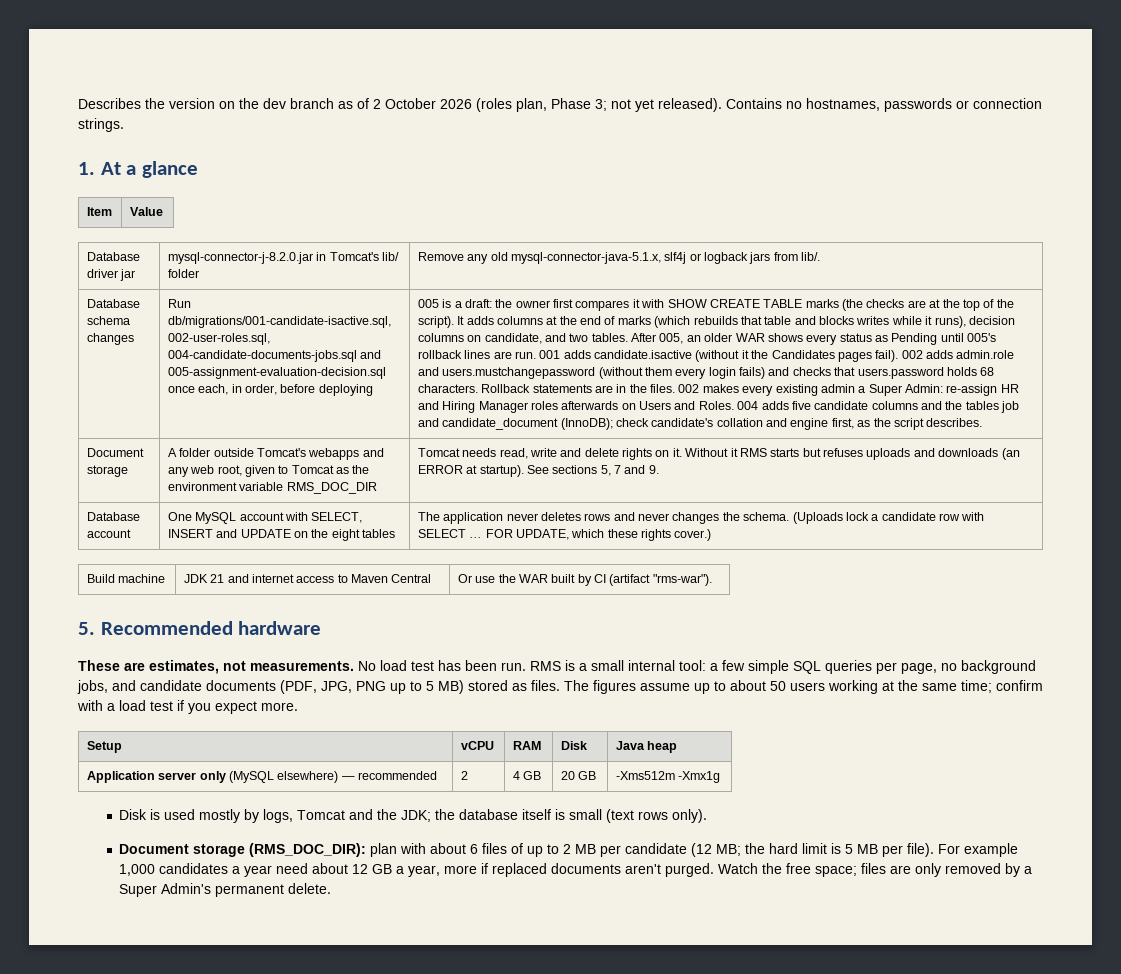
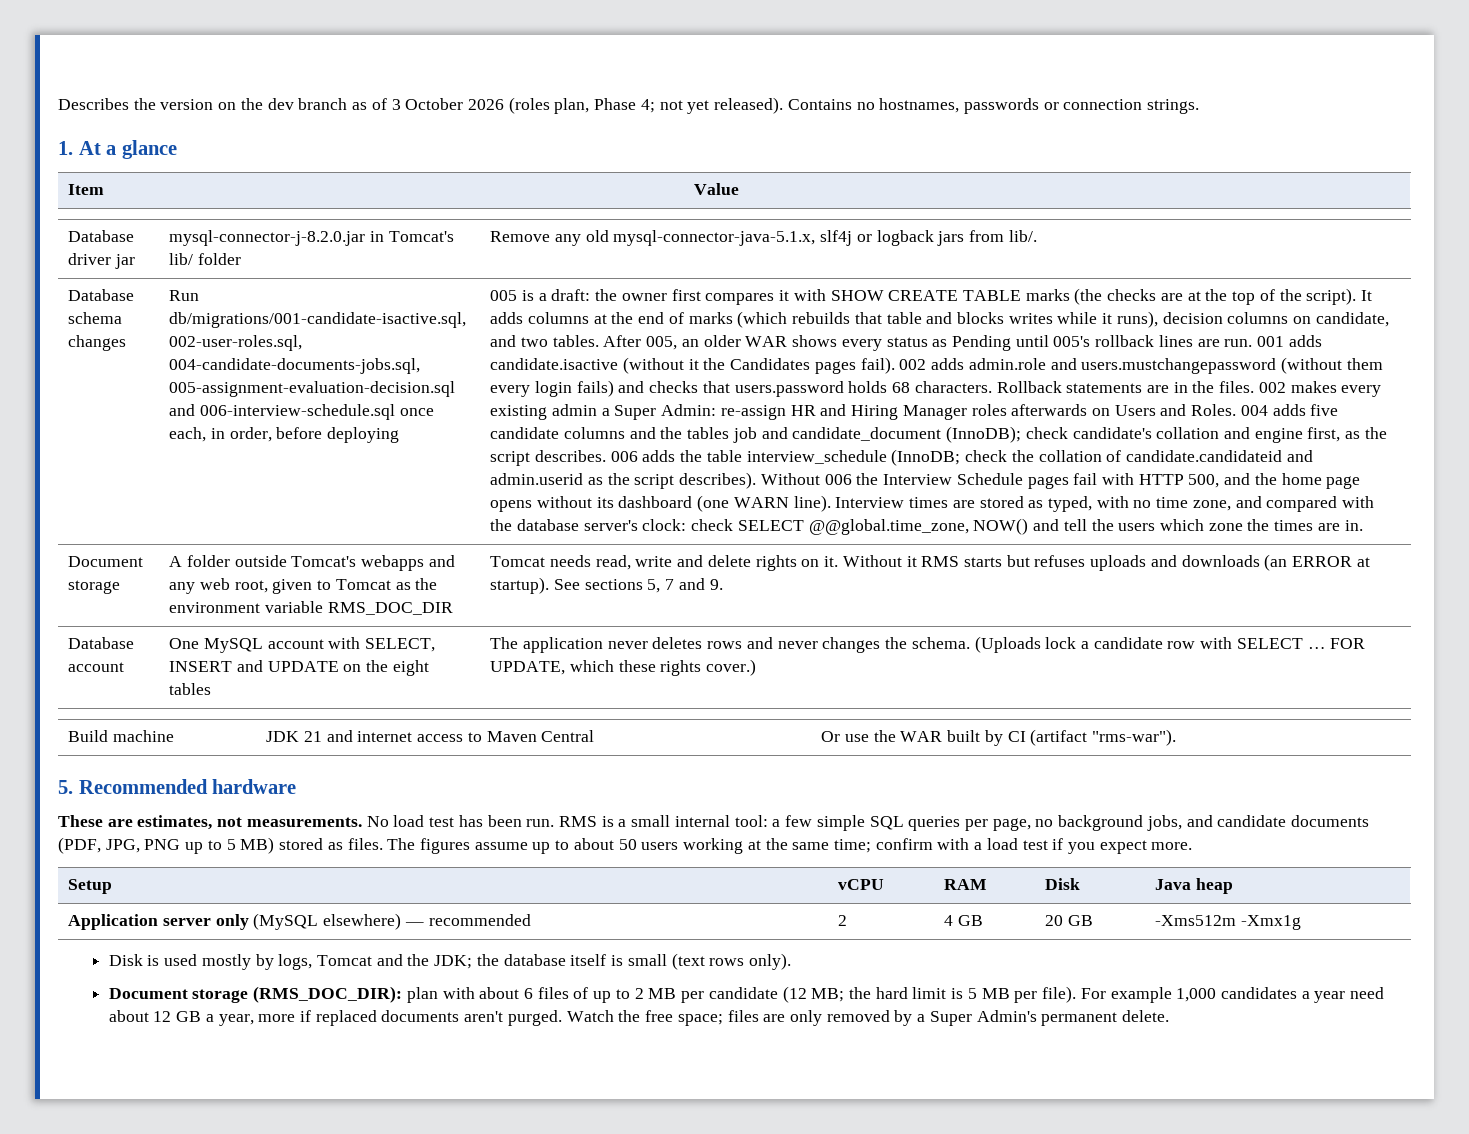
[373,99,381,109] 2 -> [391,99,401,110] 3
[595,99,607,111] 3; -> [640,99,655,113] 4;
[167,350,382,362] [167,367,386,379] 004-candidate-documents-jobs.sql and 005-assignment-evaluation-decision.sql -> [169,358,421,374] [169,381,456,397] [169,404,396,420] 004-candidate-documents-jobs.sql, 005-assignment-evaluation-decision.sql and 006-interview-schedule.sql
(983, 422) none -> [610,449,1313,466] [490,472,1361,489] [490,495,1375,512] [490,518,1363,535] 006 adds the table interview_schedule (InnoDB; check the collation of candidate.candidateid and admin.userid as the script describes). Without 006 the Interview Schedule pages fail with HTTP 500, and the home page opens without its dashboard (one WARN line). Interview times are stored as typed, with no time zone, and compared with the database server's clock: check SELECT @@global.time_zone, NOW() and tell the users which zone the times are in.

